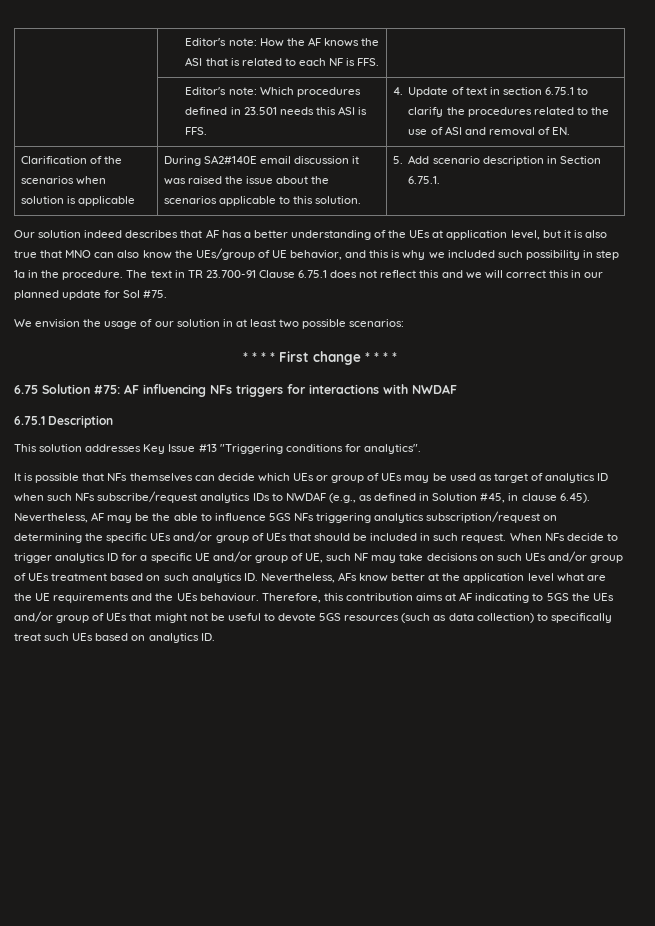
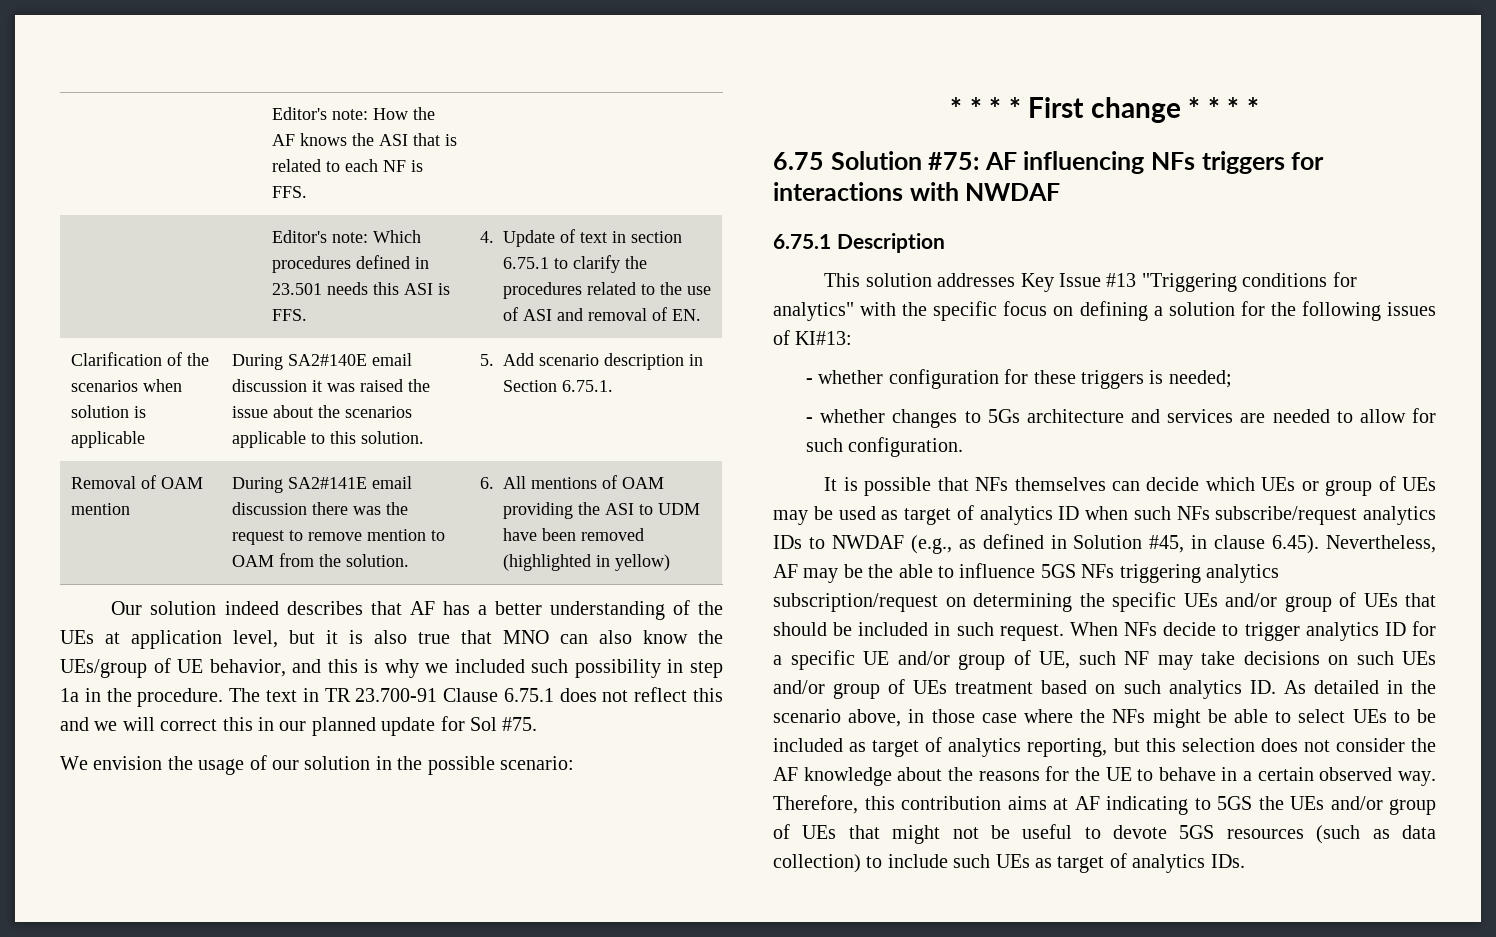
(441, 180) none -> [70,475,203,489] [70,503,130,515] [231,476,412,493] [231,502,408,515] [231,529,445,545] [231,553,409,567] [479,475,664,489] [502,502,700,519] [502,528,644,541] [502,554,670,571] // Removal of OAM mention | During SA2#141E email discussion there was the request to remove mention to OAM from the solution. | 6. All mentions of OAM providing the ASI to UDM have been removed (highlighted in yellow)
[235,319,405,329] at least two possible scenarios: -> [397,756,574,775] the possible scenario:
[363,444,421,454] analytics". -> [773,301,1436,321] [773,330,853,345] [806,369,1232,389] [806,408,1436,428] [806,437,964,457] analytics" with the specific focus on defining a solution for the following issues of KI#13: // - whether configuration for these triggers is needed; // - whether changes to 5Gs architecture and services are needed to allow for such configuration.
[260,572,606,583] [14,593,259,603] Nevertheless, AFs know better at the application level what are the UE requirements and the UEs behaviour. -> [1283,680,1436,694] [773,709,1436,728] [773,737,1436,757] [773,766,1436,786] As detailed in the scenario above, in those case where the NFs might be able to select UEs to be included as target of analytics reporting, but this selection does not consider the AF knowledge about the reasons for the UE to behave in a certain observed way.
[550,613,612,623] [14,633,215,643] specifically treat such UEs based on analytics ID. -> [887,853,1245,873] include such UEs as target of analytics IDs.

